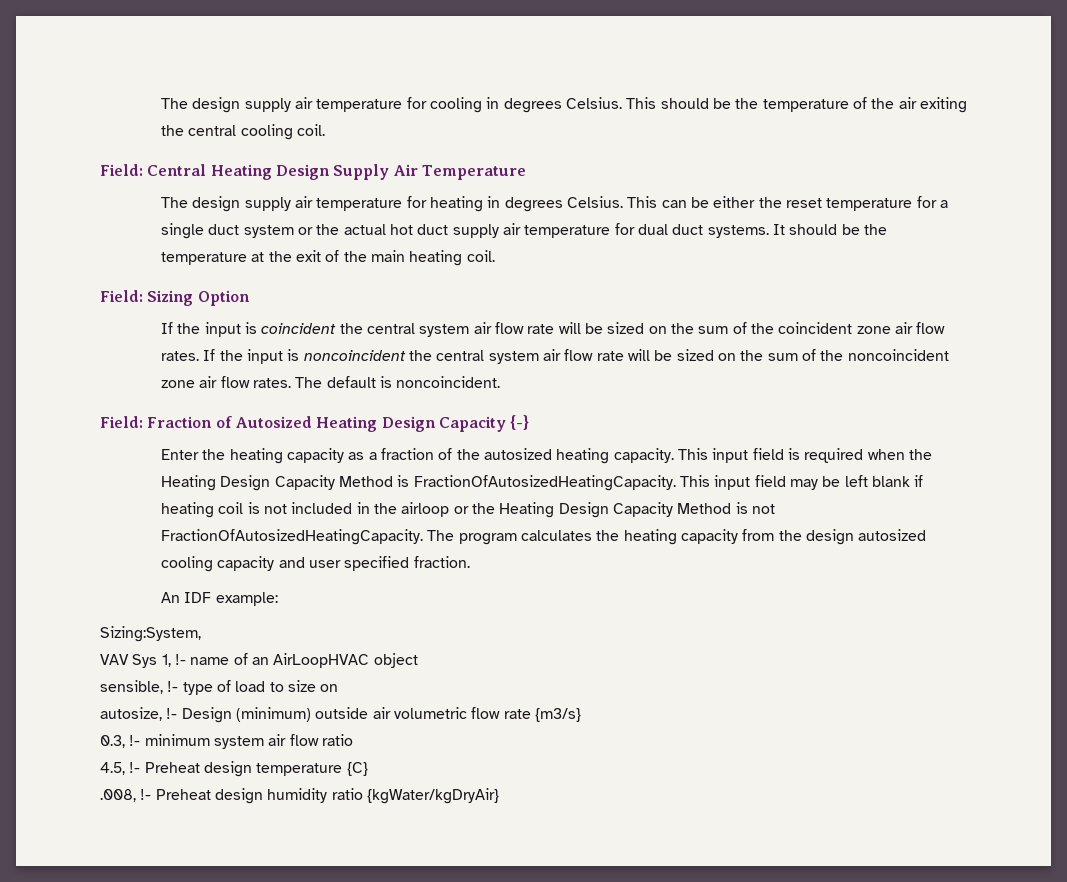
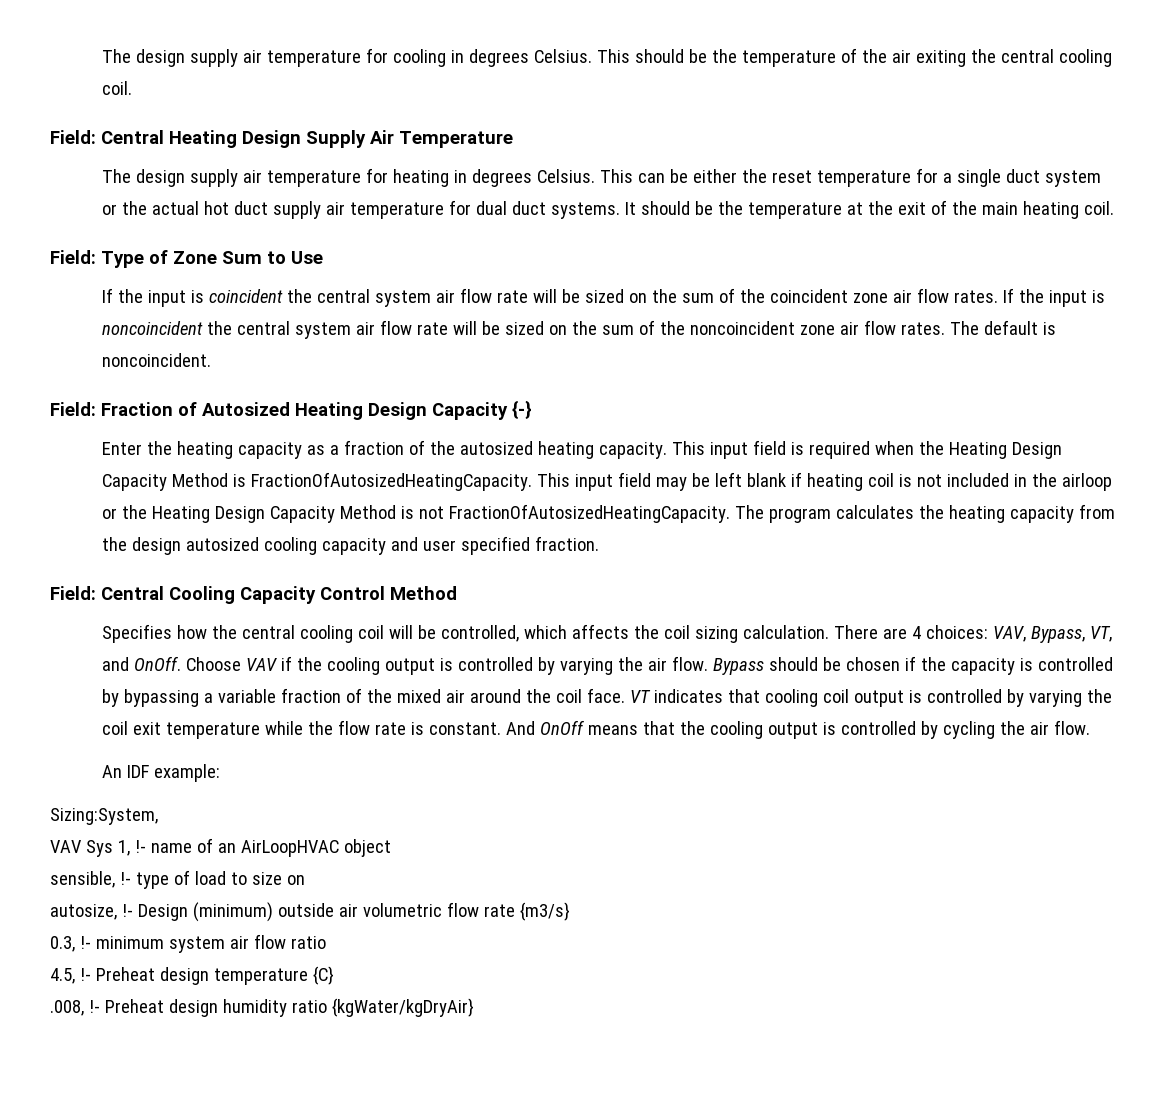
[147,290,250,306] Sizing Option -> [101,250,323,268] Type of Zone Sum to Use
(470, 562) none -> [50,586,457,604] [102,624,1113,643] [102,656,1114,675] [102,688,1113,707] [102,720,1091,739] // Field: Central Cooling Capacity Control Method // Specifies how the central cooling coil will be controlled, which affects the coil sizing calculation. There are 4 choices: VAV, Bypass, VT, and OnOff. Choose VAV if the cooling output is controlled by varying the air flow. Bypass should be chosen if the capacity is controlled by bypassing a variable fraction of the mixed air around the coil face. VT indicates that cooling coil output is controlled by varying the coil exit temperature while the flow rate is constant. And OnOff means that the cooling output is controlled by cycling the air flow.

